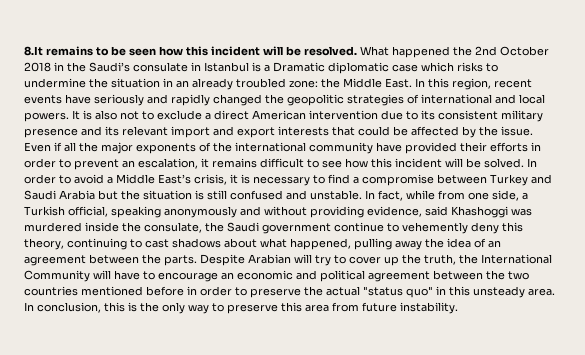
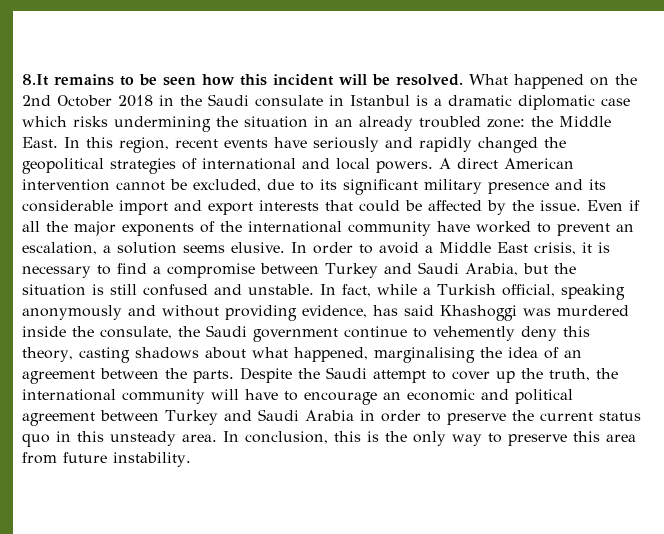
(450, 52) none -> [590,77,609,86] on
[89,62,130,72] Saudi’s -> [208,94,249,106] Saudi
[273,62,325,72] Dramatic -> [448,95,512,106] dramatic
[486,63,498,72] [24,78,86,88] to undermine -> [114,116,211,132] undermining
[287,94,344,106] geopolitic -> [22,158,104,174] geopolitical
[72,110,378,120] It is also not to exclude a direct American intervention -> [439,158,574,169] [22,179,261,192] A direct American intervention cannot be excluded,
[438,110,498,120] consistent -> [343,179,418,195] significant
[122,126,168,136] relevant -> [22,200,113,212] considerable
[405,142,541,154] [24,158,524,170] provided their efforts in order to prevent an escalation, it remains difficult to see how this incident will be solved. -> [476,221,634,236] [22,242,285,255] worked to prevent an escalation, a solution seems elusive.
[158,174,191,184] East’s -> [497,242,528,253] East
[59,190,95,200] Arabia -> [464,263,518,276] Arabia,
[438,190,519,201] from one side, -> (417, 289) none
(422, 211) none -> [373,305,398,316] has
[67,238,169,250] continuing to cast -> [78,347,130,363] casting
[354,238,422,250] pulling away -> [373,347,475,363] marginalising
[248,254,331,266] Arabian will try -> [298,367,426,383] the Saudi attempt
[481,254,552,264] [24,270,90,282] International Community -> [22,389,205,404] international community
[486,270,529,280] [24,286,184,296] the two countries mentioned before -> [165,409,354,425] Turkey and Saudi Arabia
[326,286,433,298] actual "status quo" -> [539,412,641,421] [22,433,50,447] current status quo

